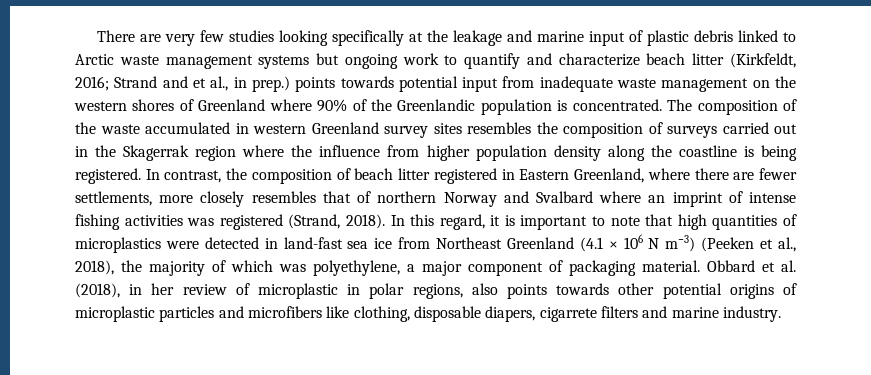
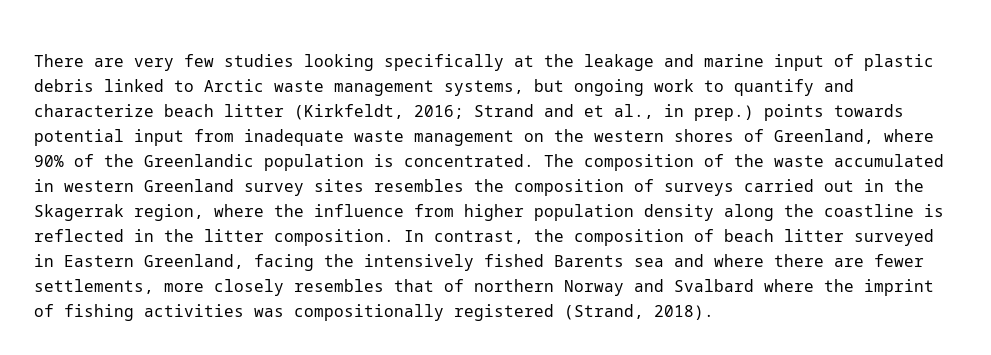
[258,55,310,69] systems -> [444,80,524,96] systems,
[198,99,266,111] Greenland -> [774,129,874,144] Greenland,
[195,146,237,161] region -> [134,204,204,221] region,
[761,145,798,161] [75,168,141,184] being registered. -> [34,229,394,246] reflected in the litter composition.
[433,168,497,184] registered -> [854,229,934,246] surveyed
(645, 175) none -> [254,254,704,271] facing the intensively fished Barents sea and
[648,195,666,203] an -> [824,279,854,292] the
[748,192,796,203] intense -> (54, 310) none
(215, 222) none -> [294,304,444,321] compositionally
[390,214,797,230] [75,234,796,253] [75,260,796,276] [75,283,798,299] [75,306,781,322] In this regard, it is important to note that high quantities of microplastics were detected in land-fast sea ice from Northeast Greenland (4.1 × 106 N m−3) (Peeken et al., 2018), the majority of which was polyethylene, a major component of packaging material. Obbard et al. (2018), in her review of microplastic in polar regions, also points towards other potential origins of microplastic particles and microfibers like clothing, disposable diapers, cigarrete filters and marine industry. -> (714, 312) none

